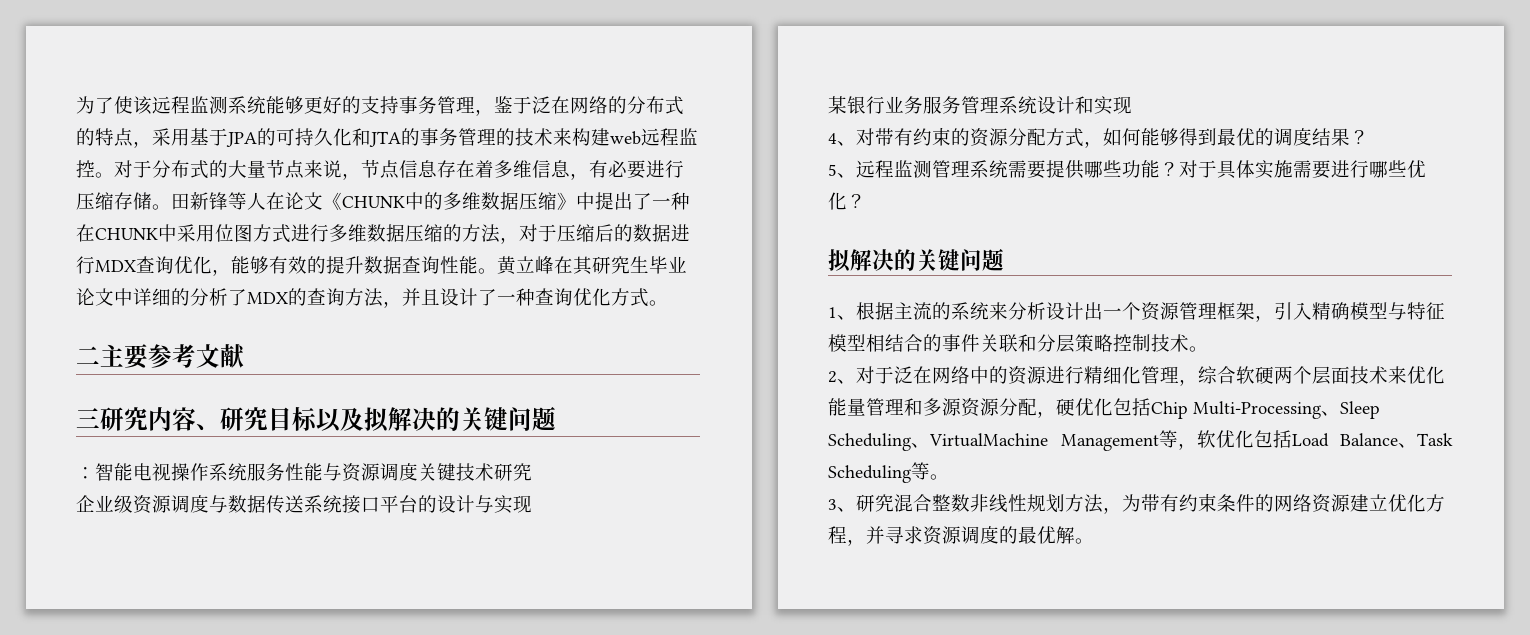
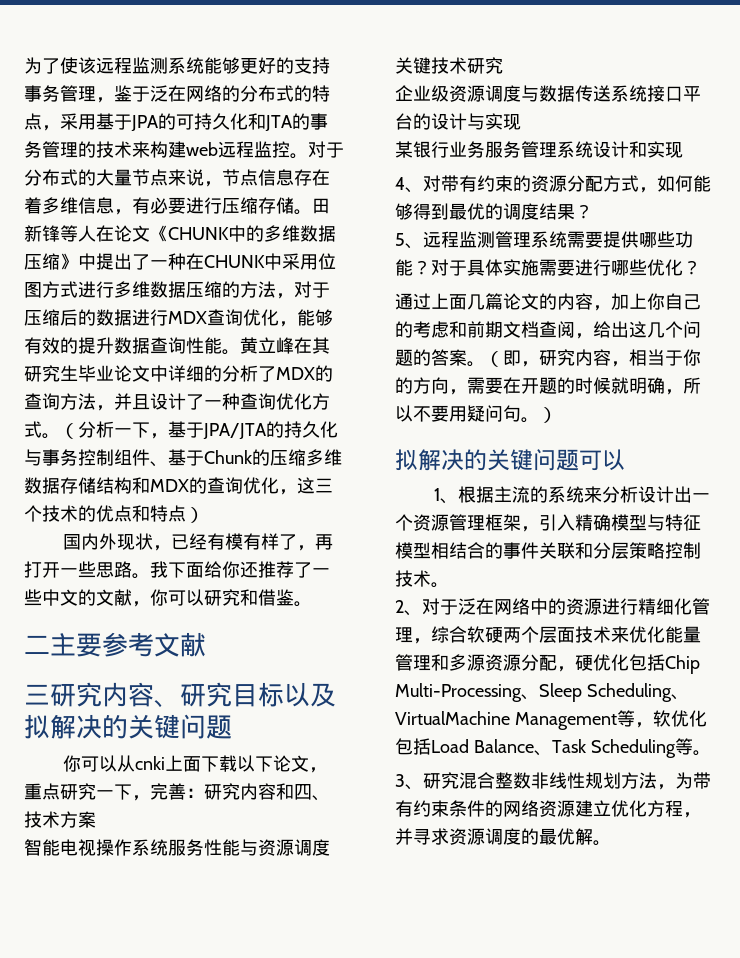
(668, 303) none -> [60,421,338,440] [24,449,342,467] [24,477,333,495] [24,505,204,523] [63,533,334,551] [24,561,330,579] [24,589,312,607] （分析一下，基于JPA/JTA的持久化与事务控制组件、基于Chunk的压缩多维数据存储结构和MDX的查询优化，这三个技术的优点和特点） // 国内外现状，已经有模有样了，再打开一些思路。我下面给你还推荐了一些中文的文献，你可以研究和借鉴。
[76,467,95,479] ： -> [63,755,328,773] [24,783,330,801] [24,811,96,828] 你可以从cnki上面下载以下论文，重点研究一下，完善：研究内容和四、技术方案 //
[828,248,1004,272] // 拟解决的关键问题 -> [395,293,701,311] [395,321,701,339] [395,349,701,367] [395,377,701,395] [395,405,557,423] [395,449,625,471] // 通过上面几篇论文的内容，加上你自己的考虑和前期文档查阅，给出这几个问题的答案。（即，研究内容，相当于你的方向，需要在开题的时候就明确，所以不要用疑问句。） // 拟解决的关键问题可以

